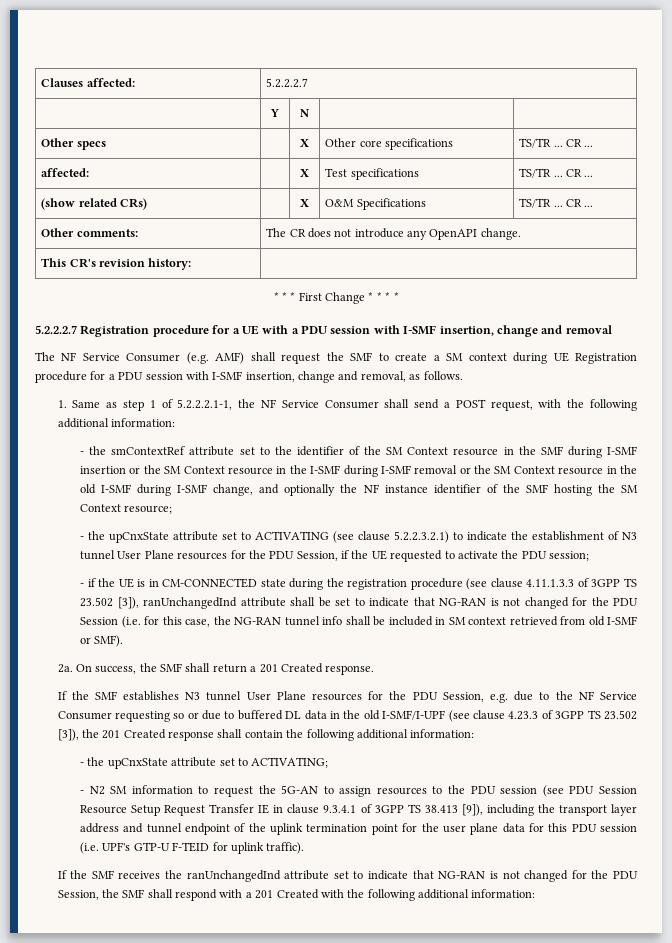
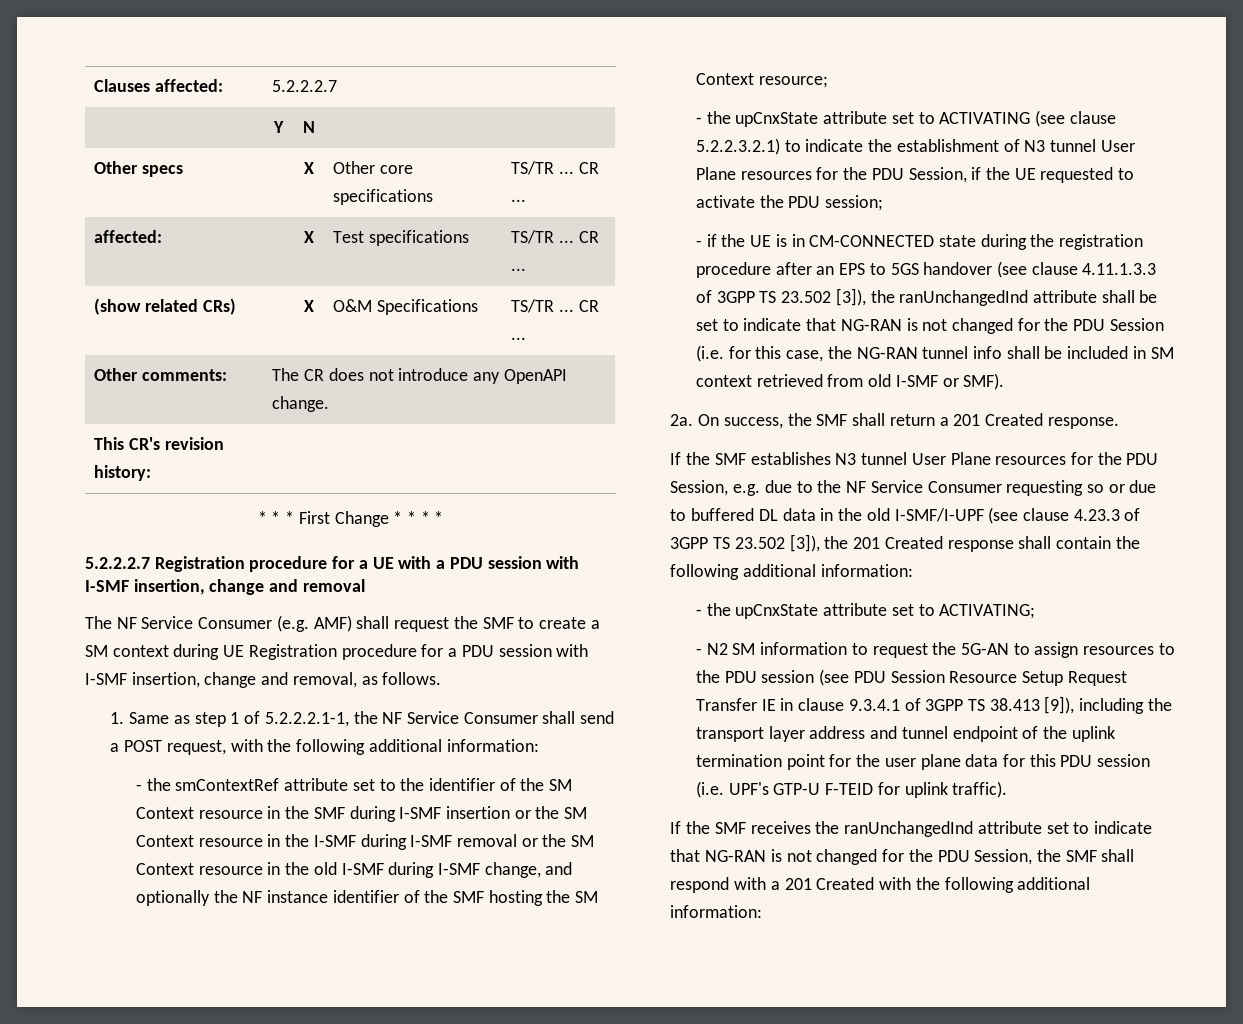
(463, 584) none -> [775,262,993,275] after an EPS to 5GS handover
(139, 603) none -> [870,290,895,303] the

